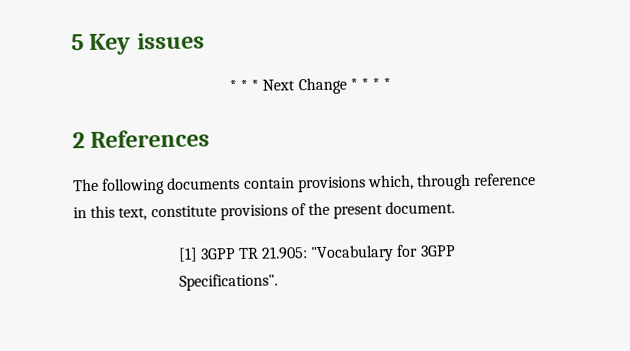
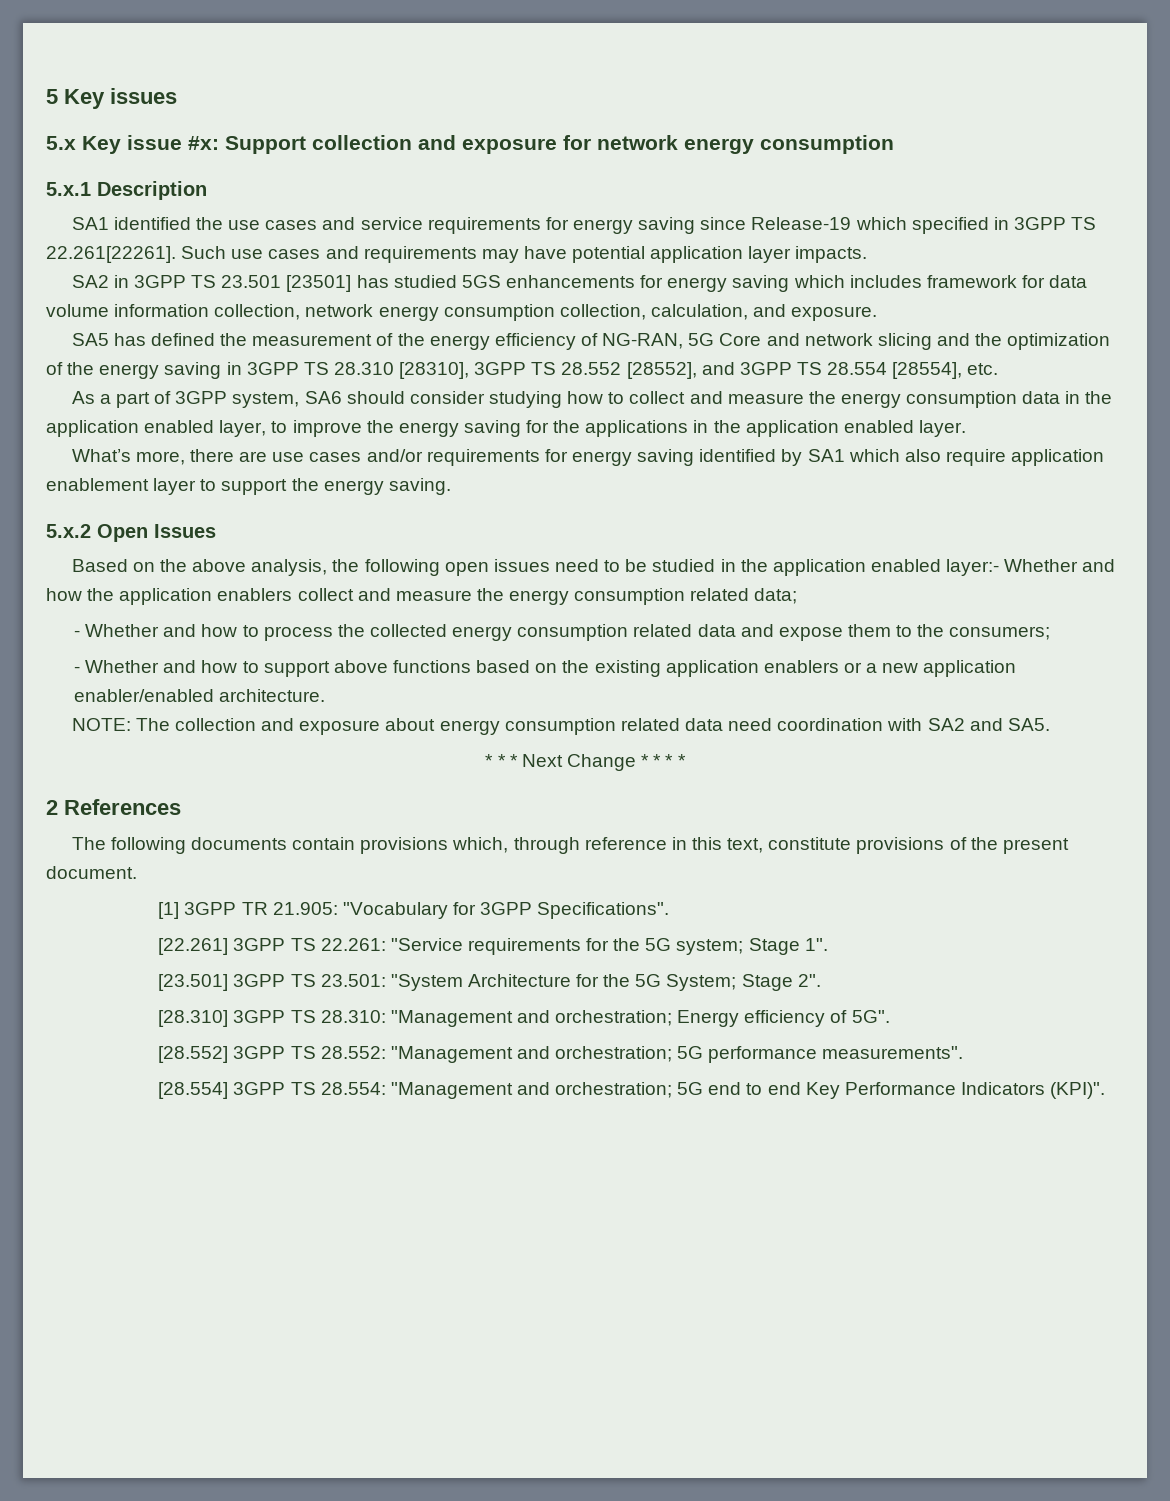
(205, 41) none -> [46,135,894,154] [46,181,207,200] [71,217,1097,234] [46,246,868,263] [71,275,1088,292] [46,304,878,321] [71,333,1111,350] [46,362,999,379] [71,391,1113,408] [46,420,966,437] [71,449,1105,466] [46,478,451,495] [46,524,216,542] [71,559,1116,576] [46,588,798,605] [74,624,1051,641] [74,660,1017,677] [74,689,326,702] [71,718,1050,735] // 5.x Key issue #x: Support collection and exposure for network energy consumption // 5.x.1 Description // SA1 identified the use cases and service requirements for energy saving since Release-19 which specified in 3GPP TS 22.261[22261]. Such use cases and requirements may have potential application layer impacts. // SA2 in 3GPP TS 23.501 [23501] has studied 5GS enhancements for energy saving which includes framework for data volume information collection, network energy consumption collection, calculation, and exposure. // SA5 has defined the measurement of the energy efficiency of NG-RAN, 5G Core and network slicing and the optimization of the energy saving in 3GPP TS 28.310 [28310], 3GPP TS 28.552 [28552], and 3GPP TS 28.554 [28554], etc. // As a part of 3GPP system, SA6 should consider studying how to collect and measure the energy consumption data in the application enabled layer, to improve the energy saving for the applications in the application enabled layer. // What’s more, there are use cases and/or requirements for energy saving identified by SA1 which also require application enablement layer to support the energy saving. // 5.x.2 Open Issues // Based on the above analysis, the following open issues need to be studied in the application enabled layer:- Whether and how the application enablers collect and measure the energy consumption related data; // - Whether and how to process the collected energy consumption related data and expose them to the consumers; // - Whether and how to support above functions based on the existing application enablers or a new application enabler/enabled architecture. // NOTE: The collection and exposure about energy consumption related data need coordination with SA2 and SA5.
(278, 282) none -> [158,938,828,955] [158,974,821,991] [158,1010,890,1027] [158,1046,964,1063] [158,1082,1106,1099] // [22.261] 3GPP TS 22.261: "Service requirements for the 5G system; Stage 1". // [23.501] 3GPP TS 23.501: "System Architecture for the 5G System; Stage 2". // [28.310] 3GPP TS 28.310: "Management and orchestration; Energy efficiency of 5G". // [28.552] 3GPP TS 28.552: "Management and orchestration; 5G performance measurements". // [28.554] 3GPP TS 28.554: "Management and orchestration; 5G end to end Key Performance Indicators (KPI)".

